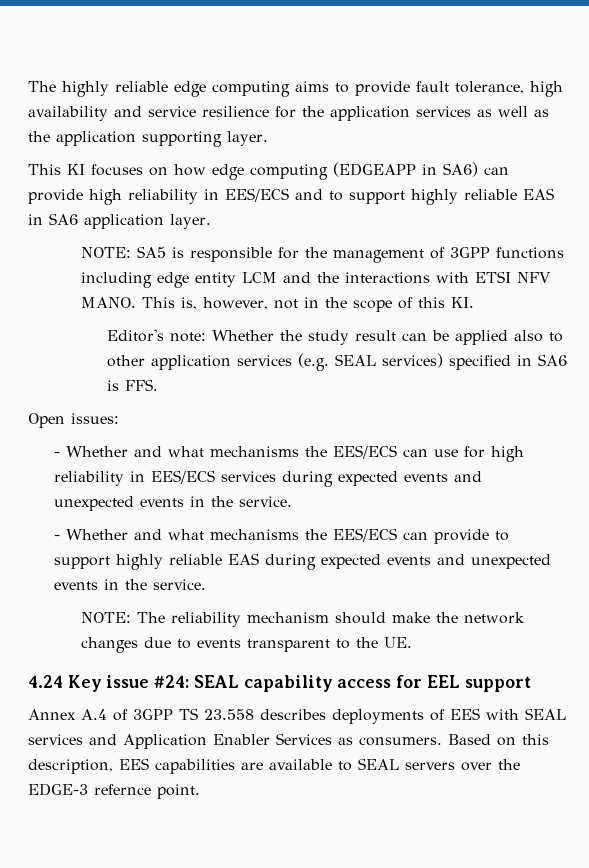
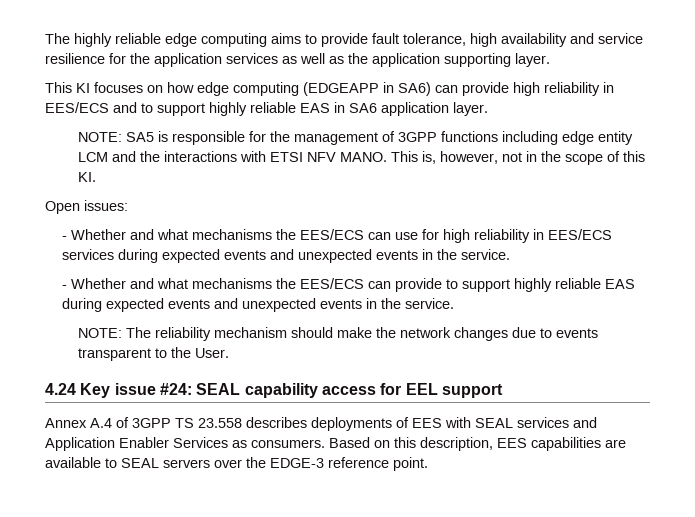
[107,329,564,345] [107,353,568,371] [107,379,159,391] // Editor's note: Whether the study result can be applied also to other application services (e.g. SEAL services) specified in SA6 is FFS. -> (97, 177) none
[383,637,412,648] UE. -> [195,348,230,358] User.
[94,784,151,795] refernce -> [328,457,389,468] reference

